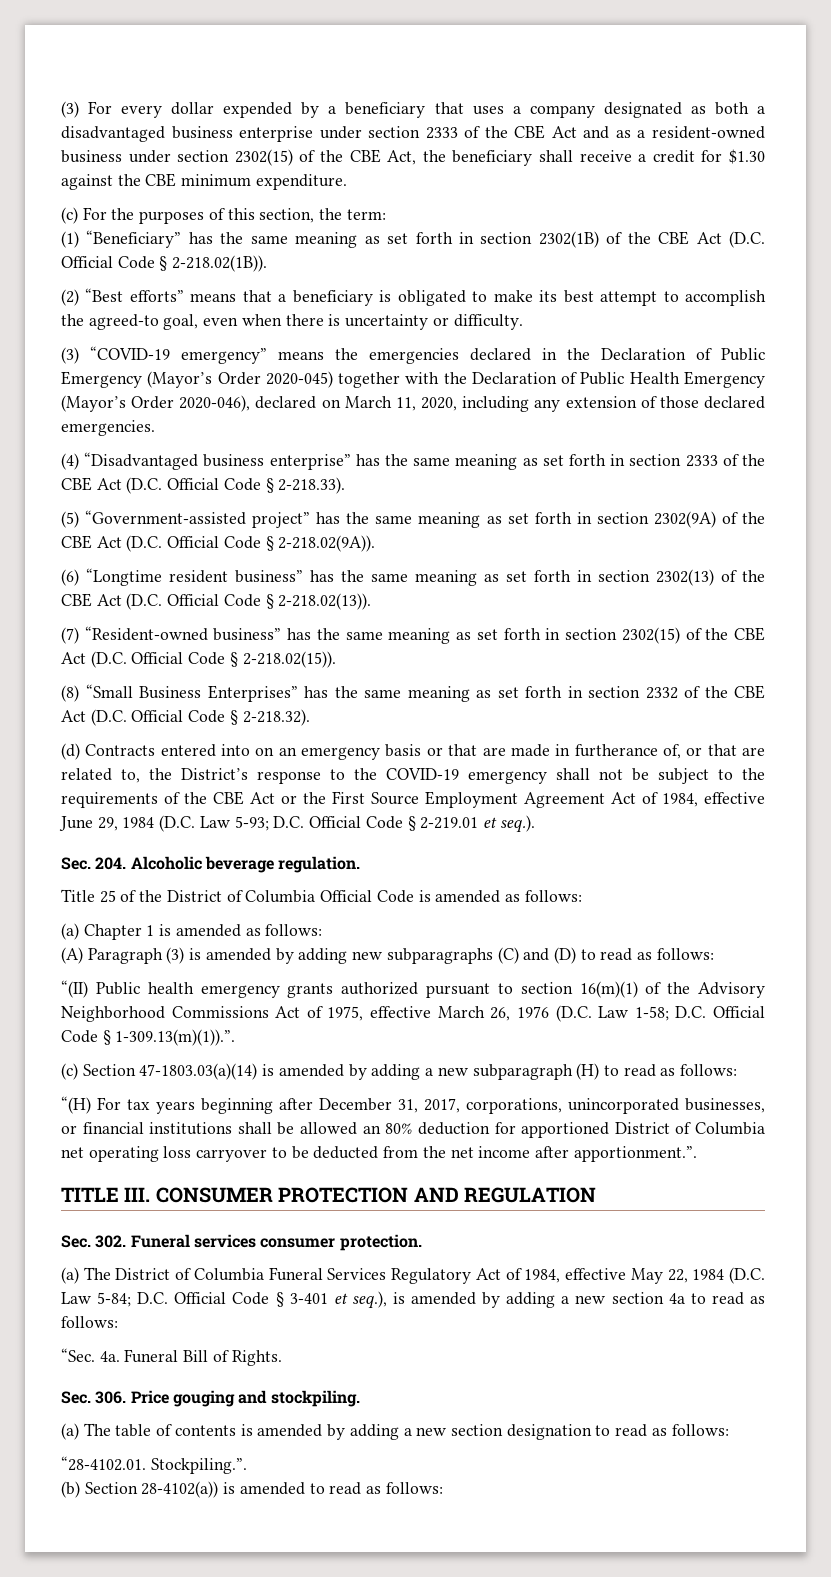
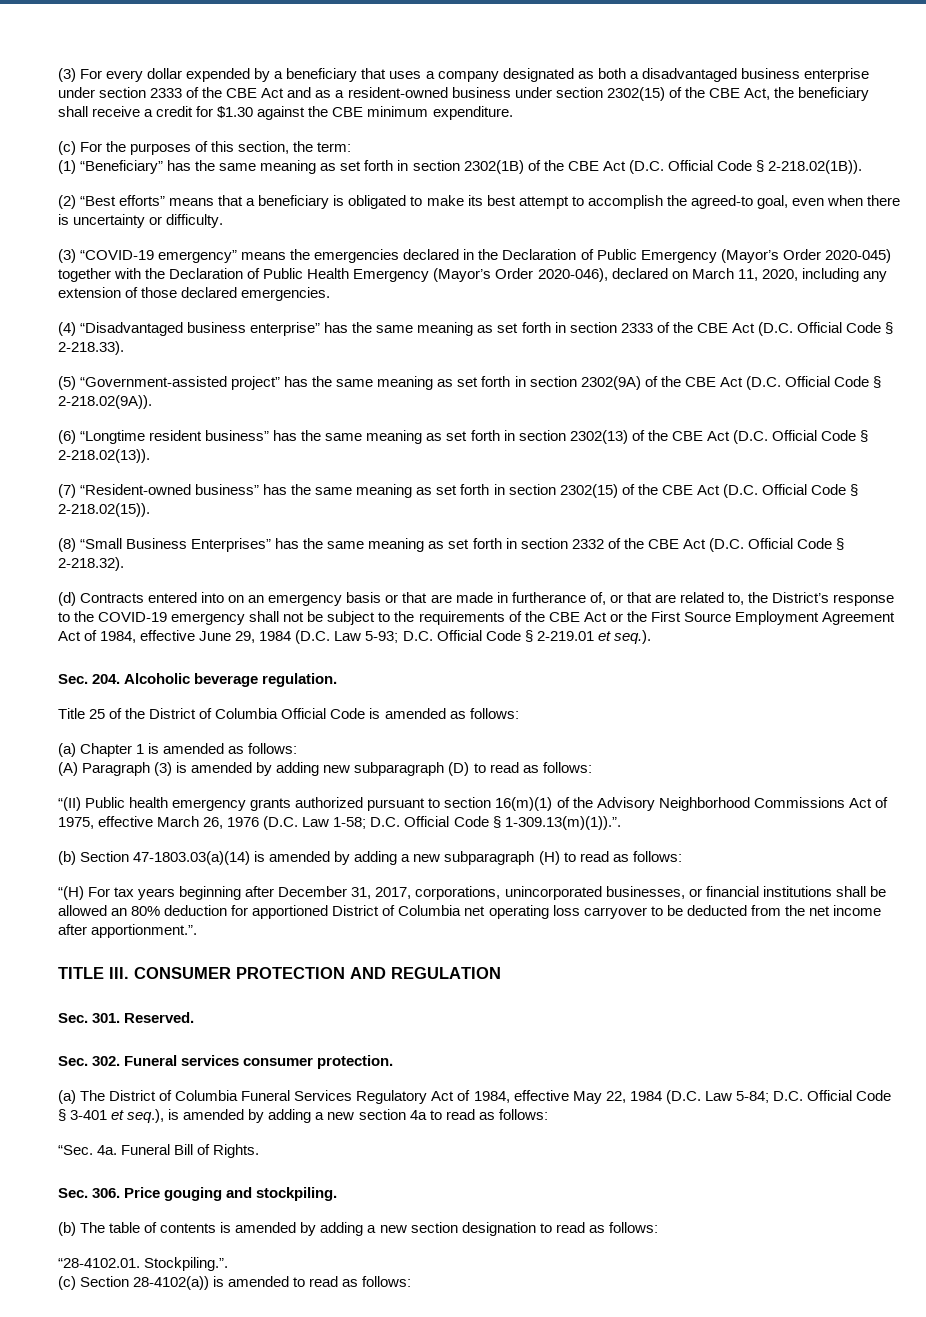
[386,947,550,964] subparagraphs (C) and -> [354,762,445,776] subparagraph
[61,1063,78,1080] (c) -> [58,851,76,865] (b)
(596, 1195) none -> [58,1012,195,1023] // Sec. 301. Reserved.
[61,1423,79,1440] (a) -> [58,1222,76,1236] (b)
[61,1481,80,1498] (b) -> [58,1276,76,1290] (c)

